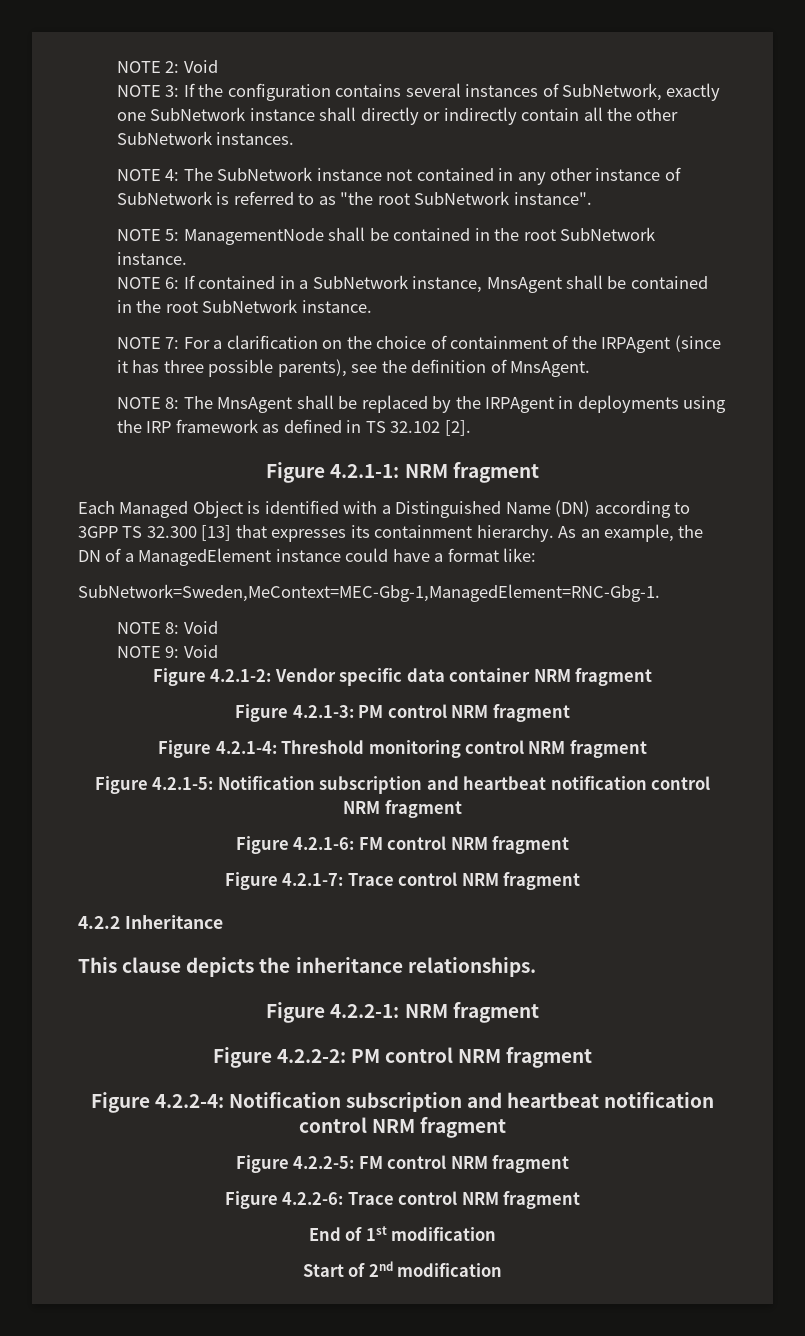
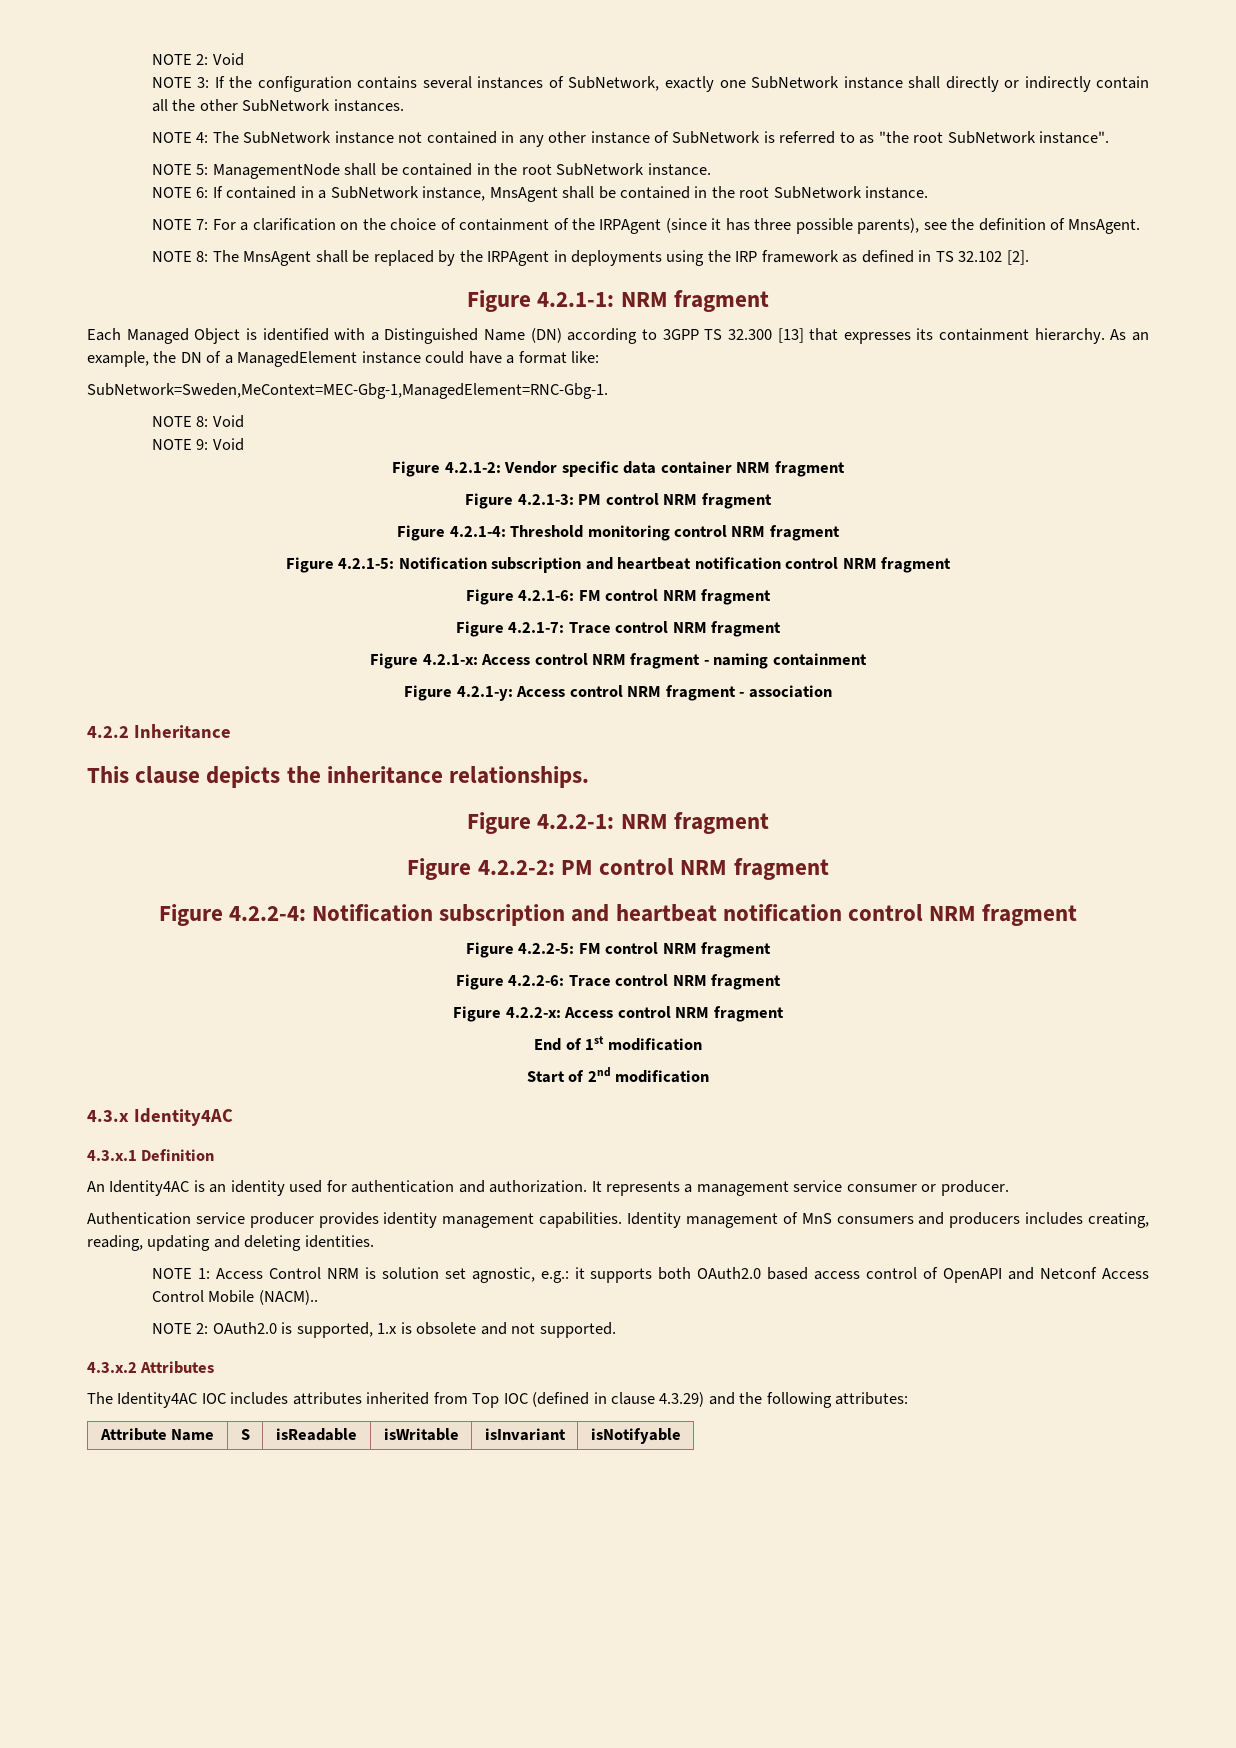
(581, 881) none -> [370,653,867,669] [404,685,832,701] // Figure 4.2.1-x: Access control NRM fragment - naming containment // Figure 4.2.1-y: Access control NRM fragment - association
(581, 1200) none -> [453,1006,784,1022] // Figure 4.2.2-x: Access control NRM fragment
(503, 1270) none -> [87,1108,233,1126] [87,1149,215,1161] [87,1180,1009,1196] [87,1212,1149,1228] [87,1235,374,1251] [151,1267,1150,1283] [151,1290,318,1305] [151,1322,616,1338] [87,1361,215,1374] [87,1392,909,1408] [99,1428,215,1441] [240,1429,250,1440] [276,1428,357,1441] [383,1428,459,1441] [484,1428,566,1441] [590,1428,681,1444] // 4.3.x Identity4AC // 4.3.x.1 Definition // An Identity4AC is an identity used for authentication and authorization. It represents a management service consumer or producer. // Authentication service producer provides identity management capabilities. Identity management of MnS consumers and producers includes creating, reading, updating and deleting identities. // NOTE 1: Access Control NRM is solution set agnostic, e.g.: it supports both OAuth2.0 based access control of OpenAPI and Netconf Access Control Mobile (NACM).. // NOTE 2: OAuth2.0 is supported, 1.x is obsolete and not supported. // 4.3.x.2 Attributes // The Identity4AC IOC includes attributes inherited from Top IOC (defined in clause 4.3.29) and the following attributes: // Attribute Name | S | isReadable | isWritable | isInvariant | isNotifyable

